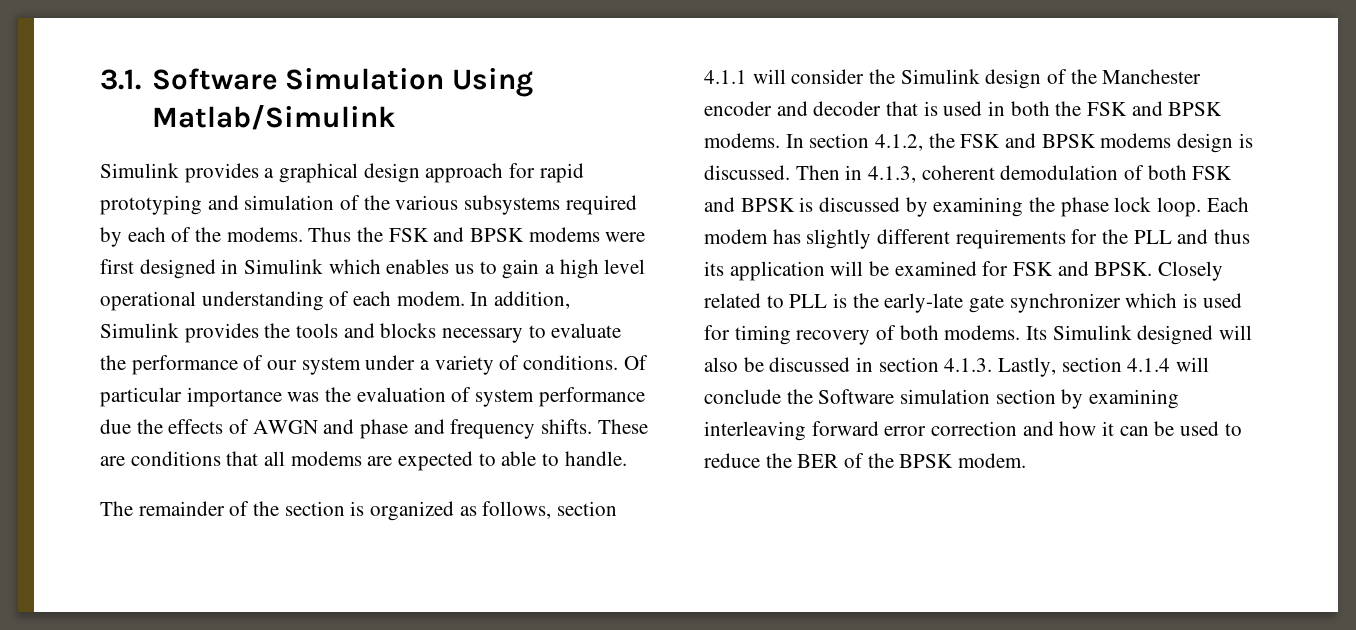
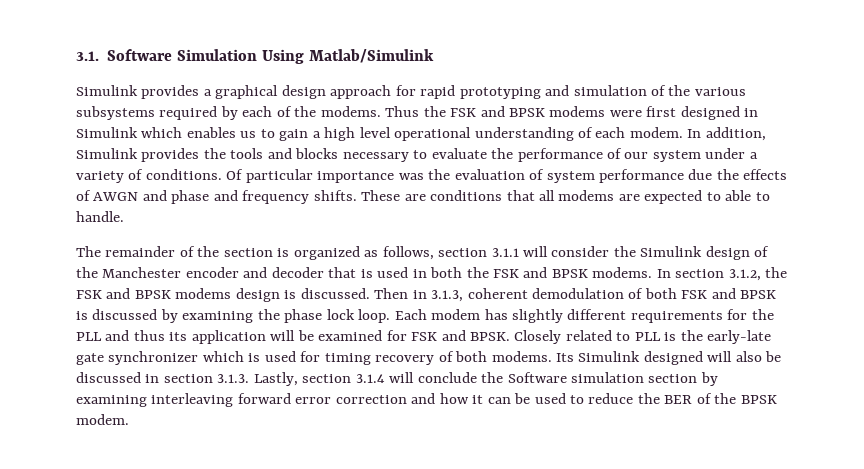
[704,70,747,84] 4.1.1 -> [491,248,519,257] 3.1.1
[875,134,924,151] 4.1.2, -> [728,269,761,281] 3.1.2,
[868,166,917,183] 4.1.3, -> [431,290,464,302] 3.1.3,
[944,358,993,372] 4.1.3. -> [217,374,250,383] 3.1.3.
[1127,358,1171,372] 4.1.4 -> [355,374,385,383] 3.1.4

